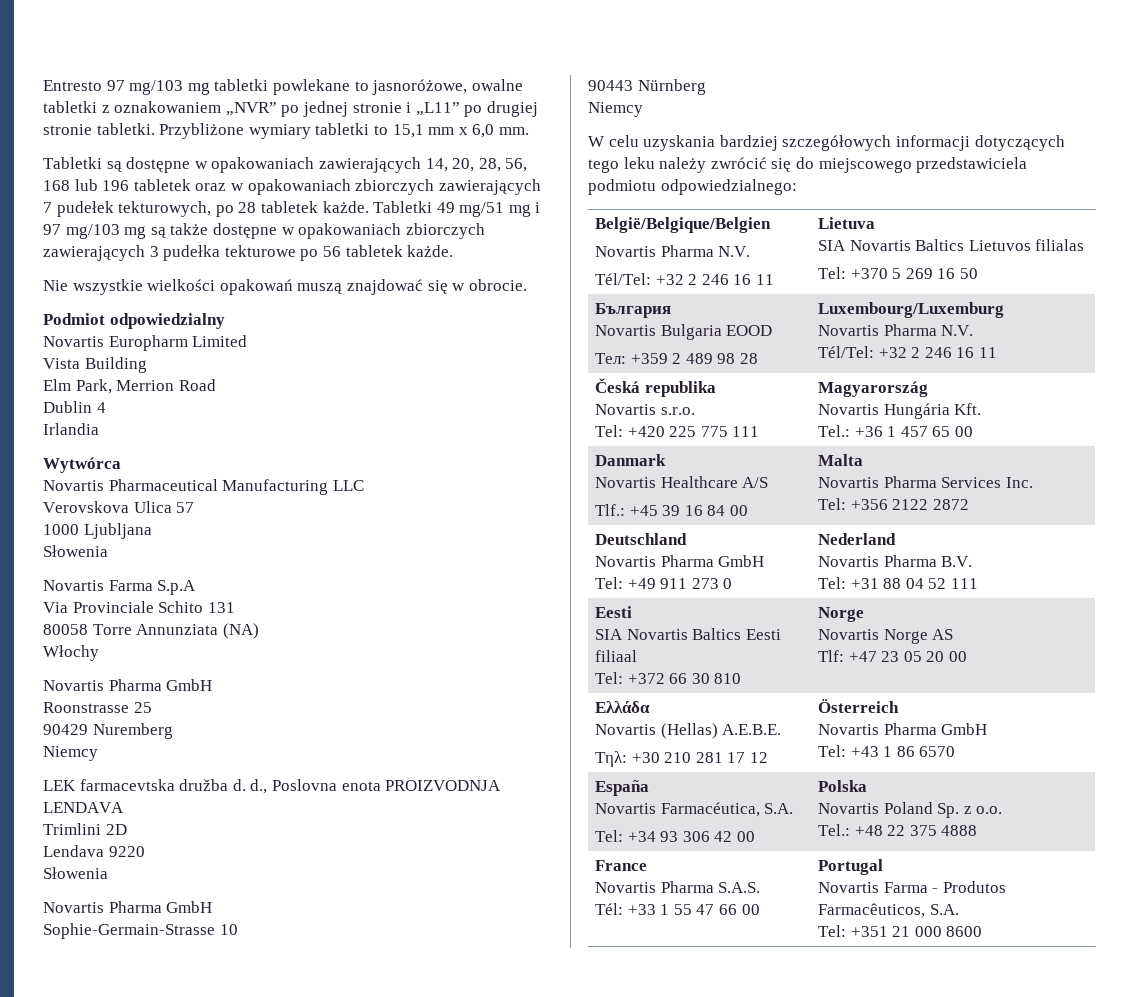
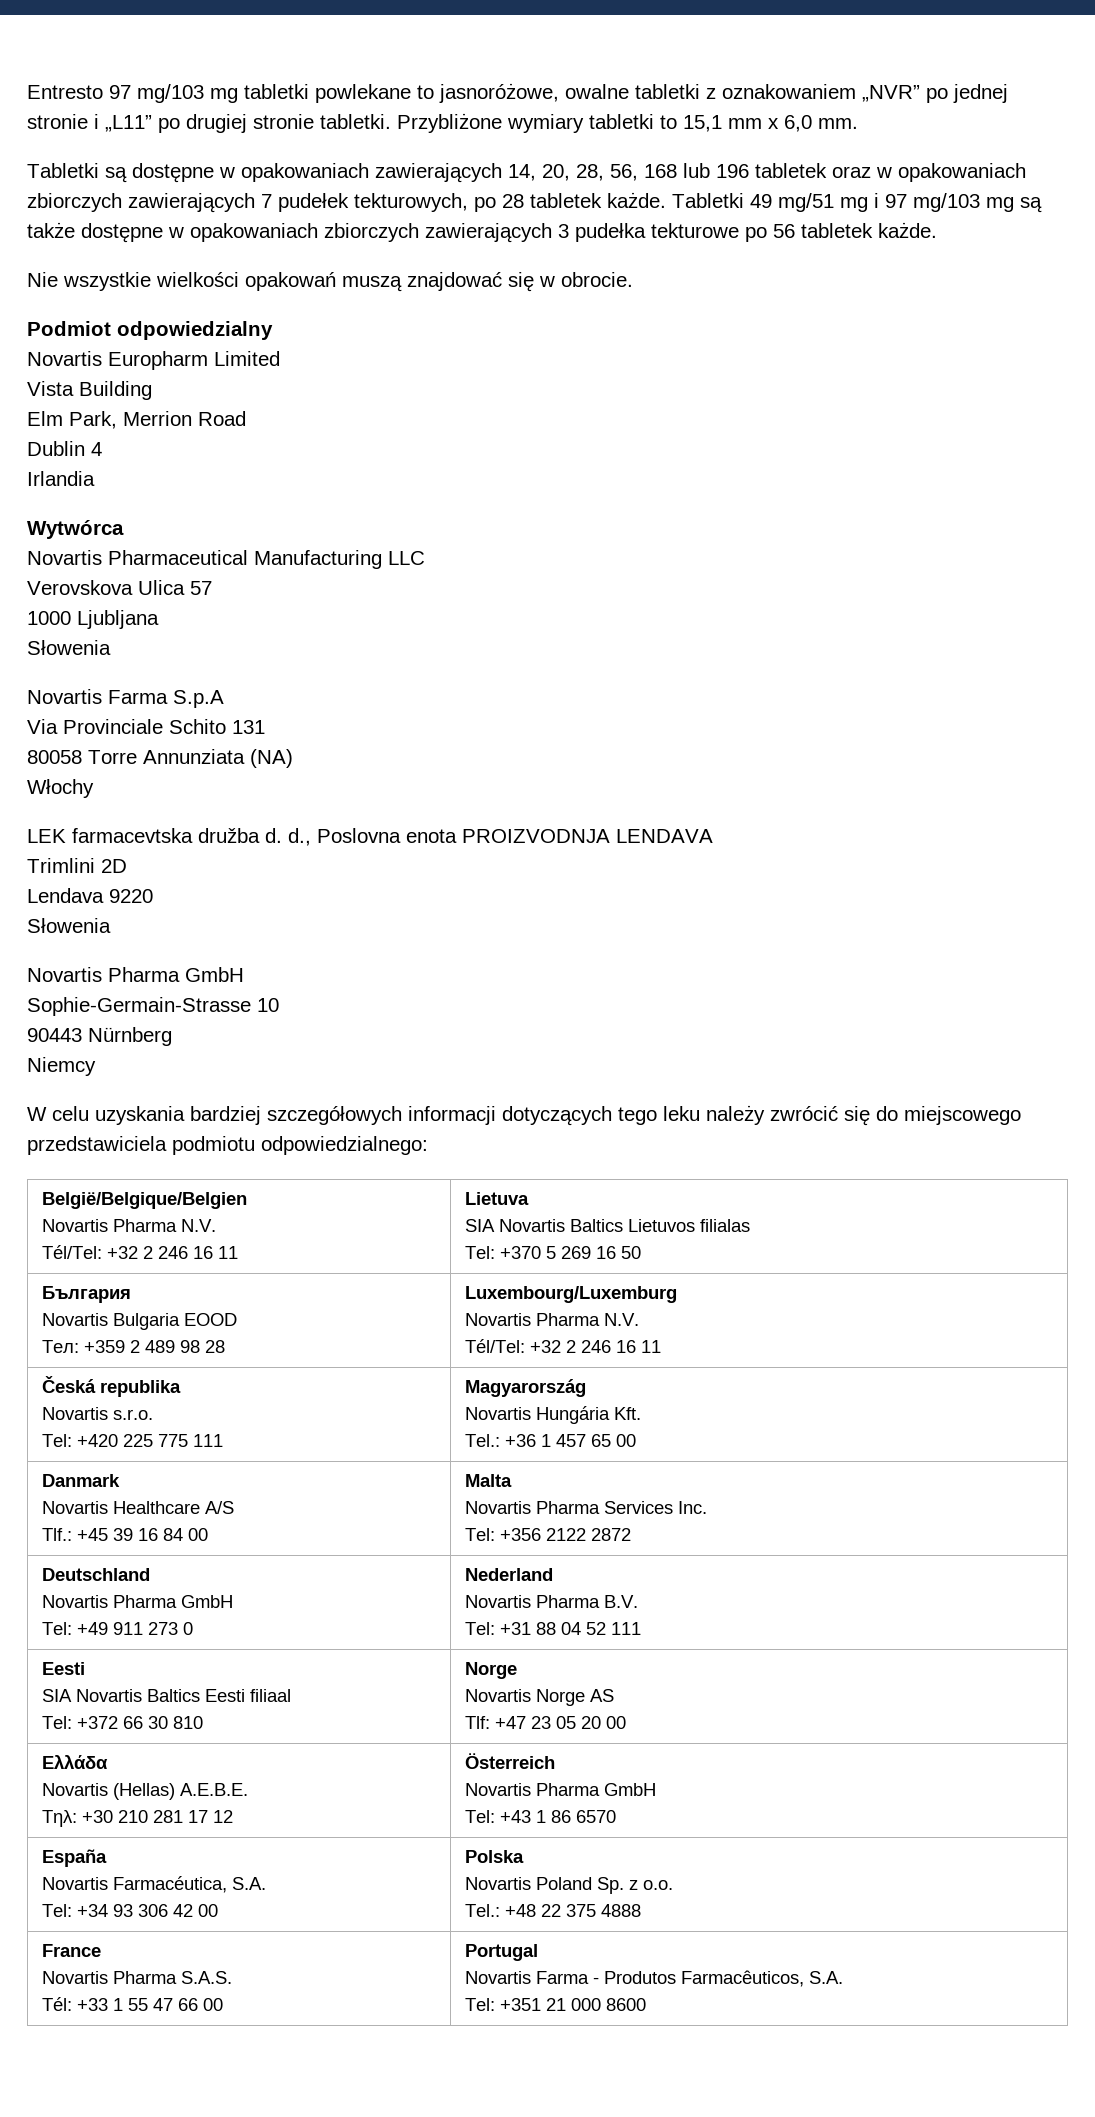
[43,679,213,691] [43,702,152,713] [43,723,173,739] [43,746,98,761] // Novartis Pharma GmbH // Roonstrasse 25 // 90429 Nuremberg // Niemcy -> (94, 788) none

